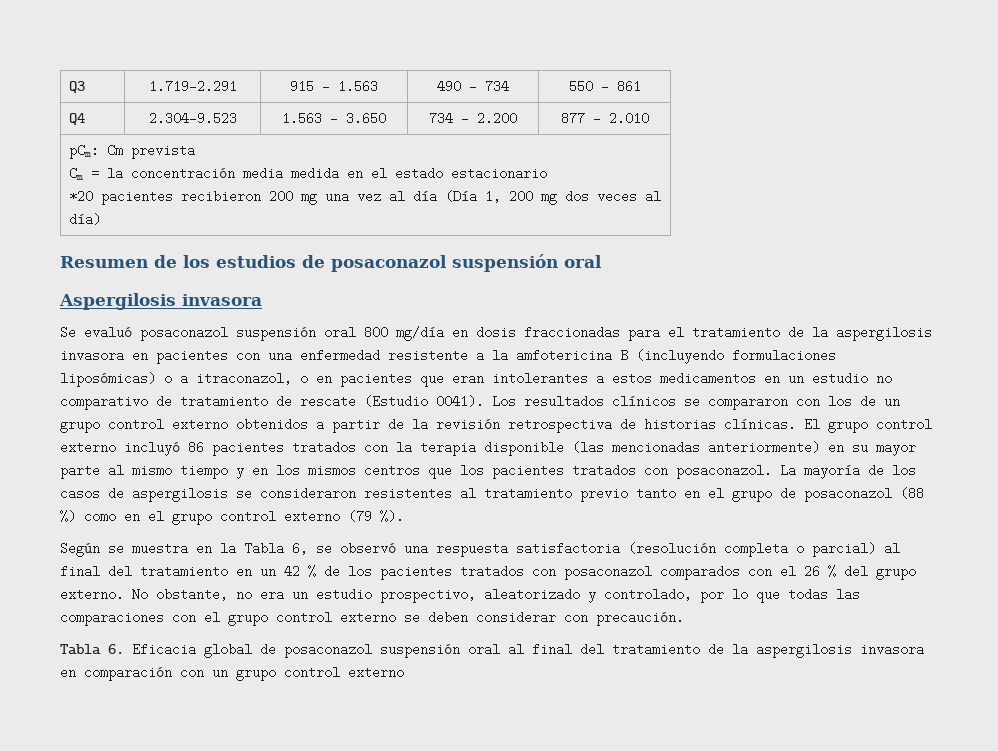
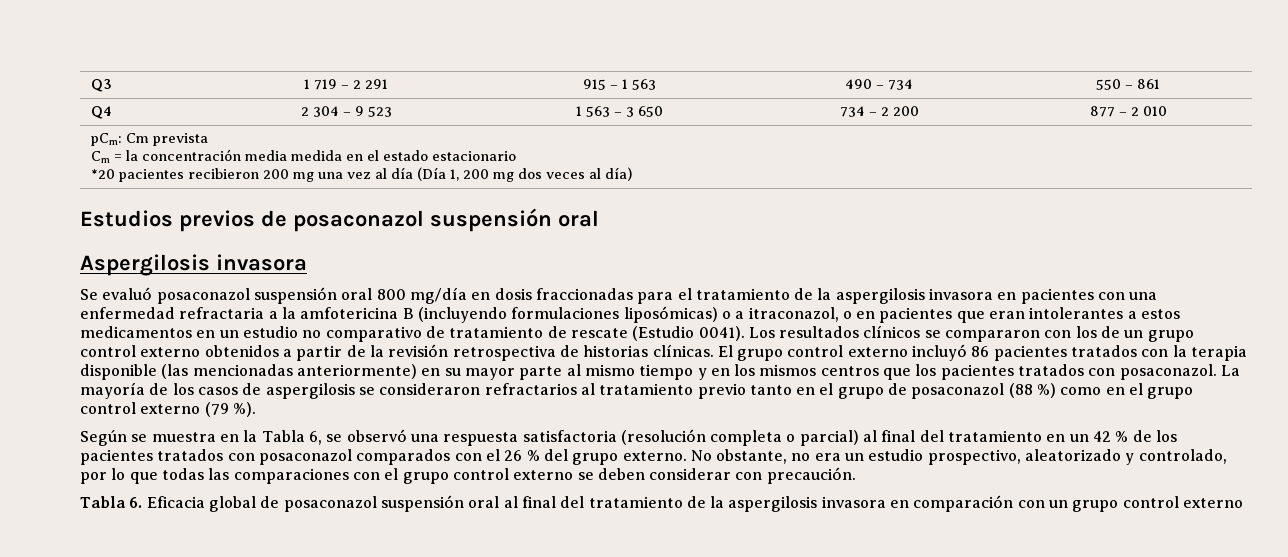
[148,80,237,93] 1.719-2.291 -> [304,79,389,90] 1 719 – 2 291
[338,80,378,93] 1.563 -> [621,79,656,90] 1 563
[148,112,237,125] [282,112,386,125] 2.304-9.523 | 1.563 - 3.650 -> [300,106,392,117] [575,106,663,117] 2 304 – 9 523 | 1 563 – 3 650
[477,112,517,125] 2.200 -> [880,106,919,116] 2 200
[608,112,649,125] 2.010 -> [1130,106,1167,116] 2 010
[60,255,296,268] Resumen de los estudios -> [80,210,255,232] Estudios previos
[388,349,468,362] resistente -> [179,307,265,319] refractaria
[364,487,452,500] resistentes -> [484,383,577,395] refractarios

